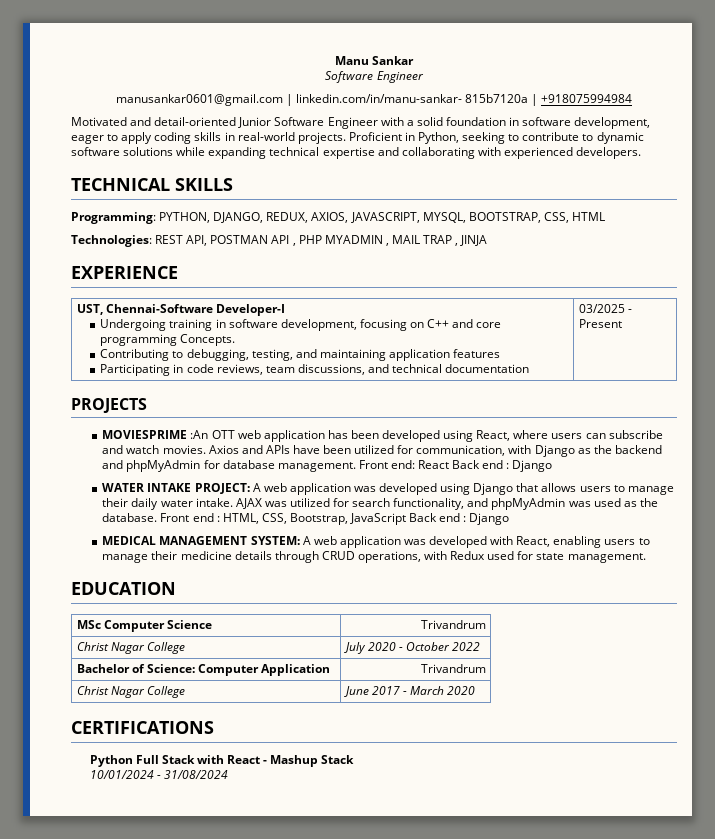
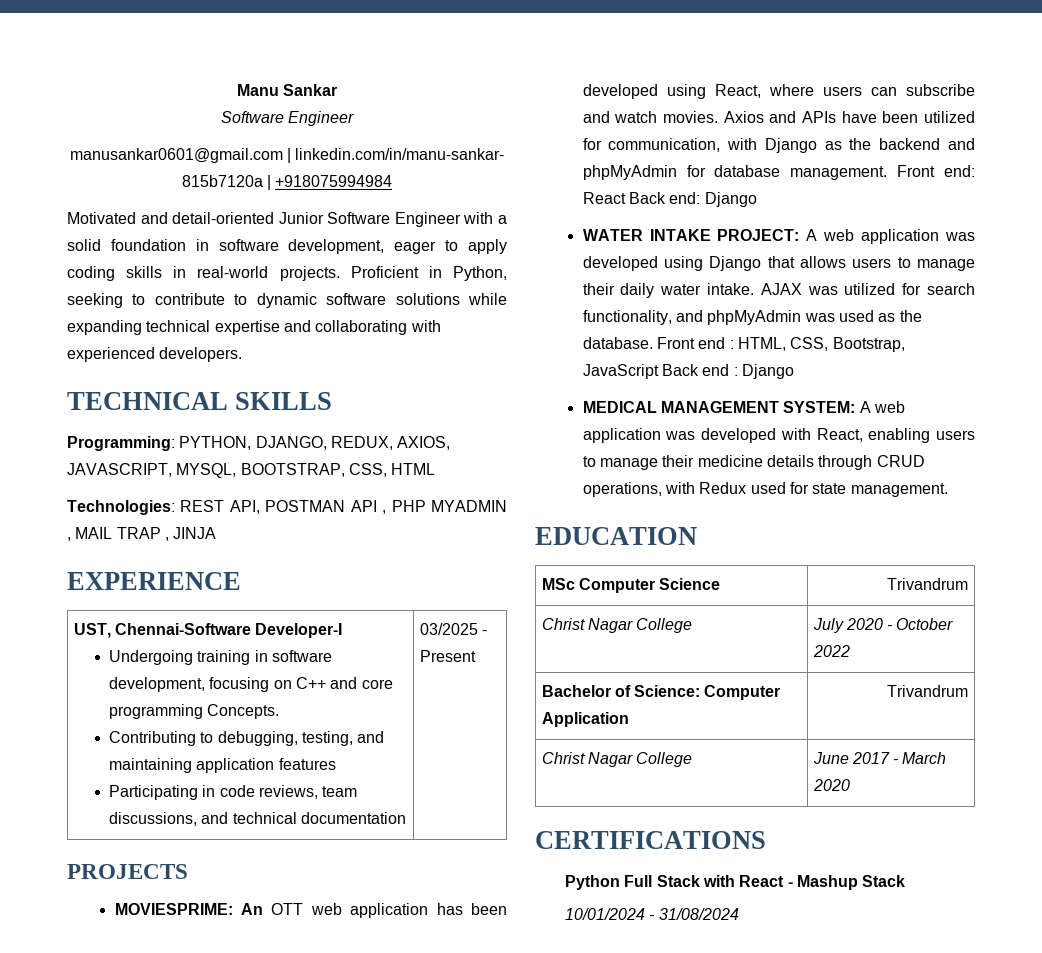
[102,430,209,439] MOVIESPRIME :An -> [114,903,264,915] MOVIESPRIME: An
[482,460,510,469] end : -> [669,192,701,204] end:

